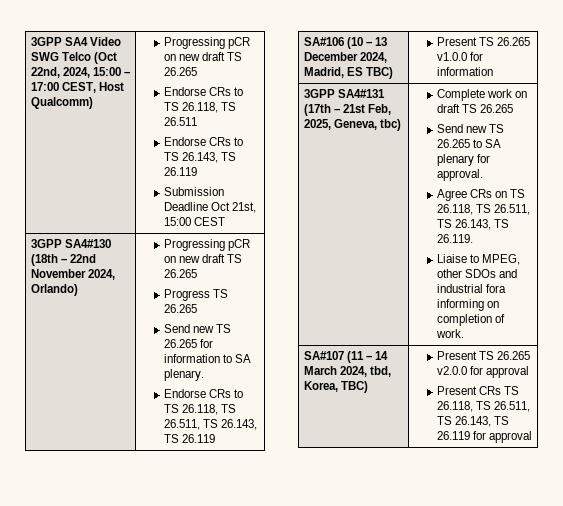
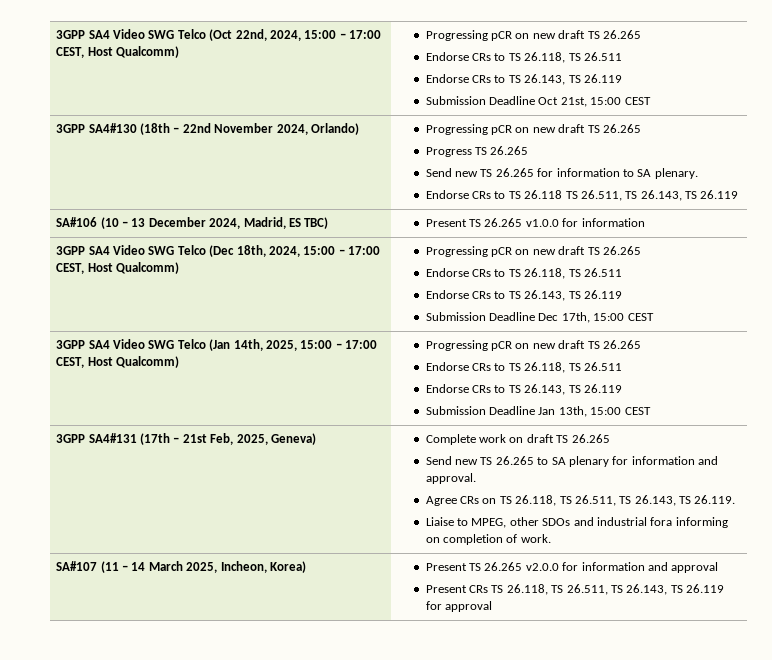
[182,404,219,415] 26.118, -> [524,190,563,199] 26.118
(494, 71) none -> [56,245,381,257] [56,262,180,274] [425,246,641,257] [425,268,622,279] [425,290,622,301] [425,312,654,323] [56,339,378,351] [56,356,180,368] [425,340,641,351] [425,362,622,373] [425,384,622,395] [425,406,651,417] // 3GPP SA4 Video SWG Telco (Dec 18th, 2024, 15:00 – 17:00 CEST, Host Qualcomm) | Progressing pCR on new draft TS 26.265 // Endorse CRs to TS 26.118, TS 26.511 // Endorse CRs to TS 26.143, TS 26.119 // Submission Deadline Dec 17th, 15:00 CEST // 3GPP SA4 Video SWG Telco (Jan 14th, 2025, 15:00 – 17:00 CEST, Host Qualcomm) | Progressing pCR on new draft TS 26.265 // Endorse CRs to TS 26.118, TS 26.511 // Endorse CRs to TS 26.143, TS 26.119 // Submission Deadline Jan 13th, 15:00 CEST
[333,119,401,131] Geneva, tbc) -> [270,433,316,445] Geneva)
(491, 158) none -> [631,456,719,465] information and
[339,366,391,377] [303,381,368,393] 2024, tbd, Korea, TBC) -> [186,561,306,573] 2025, Incheon, Korea)
(484, 370) none -> [581,562,668,571] information and

